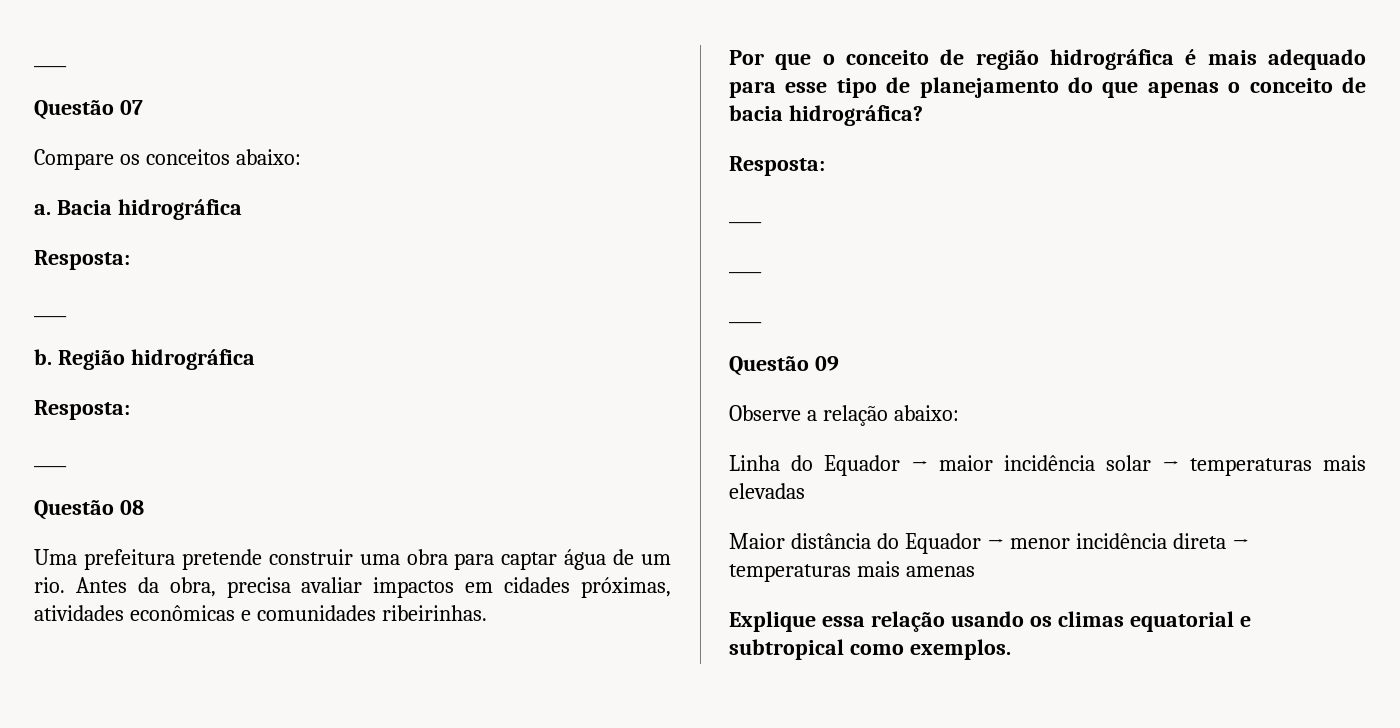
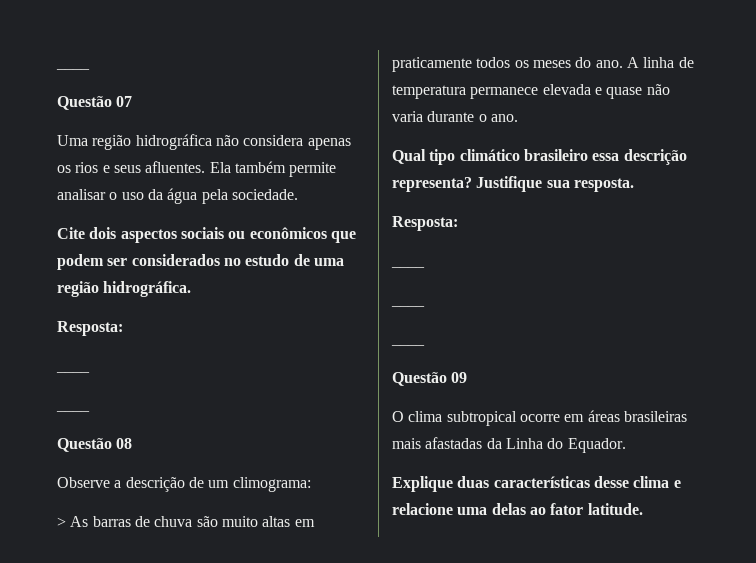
[34,149,301,170] [34,199,242,220] [34,250,130,270] [34,315,67,318] [34,349,255,370] [34,400,130,420] [34,465,67,468] [34,500,144,520] [34,549,671,570] [34,577,672,598] [34,605,487,621] [729,49,1366,70] [729,77,1366,98] [729,105,923,126] Compare os conceitos abaixo: // a. Bacia hidrográfica // Resposta: // ____ // b. Região hidrográfica // Resposta: // ____ // Questão 08 // Uma prefeitura pretende construir uma obra para captar água de um rio. Antes da obra, precisa avaliar impactos em cidades próximas, atividades econômicas e comunidades ribeirinhas. // Por que o conceito de região hidrográfica é mais adequado para esse tipo de planejamento do que apenas o conceito de bacia hidrográfica? -> [57,134,351,150] [57,161,337,177] [57,188,298,204] [57,227,356,243] [57,254,344,270] [57,281,192,297] [57,321,123,336] [56,371,90,373] [56,410,90,412] [57,438,133,452] [57,477,311,492] [57,516,315,527] [392,57,694,72] [392,84,670,99] [392,111,518,122] [392,149,687,165] [392,176,634,192] Uma região hidrográfica não considera apenas os rios e seus afluentes. Ela também permite analisar o uso da água pela sociedade. // Cite dois aspectos sociais ou econômicos que podem ser considerados no estudo de uma região hidrográfica. // Resposta: // ____ // ____ // Questão 08 // Observe a descrição de um climograma: // > As barras de chuva são muito altas em praticamente todos os meses do ano. A linha de temperatura permanece elevada e quase não varia durante o ano. // Qual tipo climático brasileiro essa descrição representa? Justifique sua resposta.
[729,405,959,426] [729,455,1366,476] [729,483,805,499] [729,533,1249,554] [729,561,975,582] [729,611,1251,632] [729,639,1011,660] Observe a relação abaixo: // Linha do Equador → maior incidência solar → temperaturas mais elevadas // Maior distância do Equador → menor incidência direta → temperaturas mais amenas // Explique essa relação usando os climas equatorial e subtropical como exemplos. -> [392,410,687,426] [392,437,626,453] [392,476,681,492] [392,503,643,515] O clima subtropical ocorre em áreas brasileiras mais afastadas da Linha do Equador. // Explique duas características desse clima e relacione uma delas ao fator latitude.

